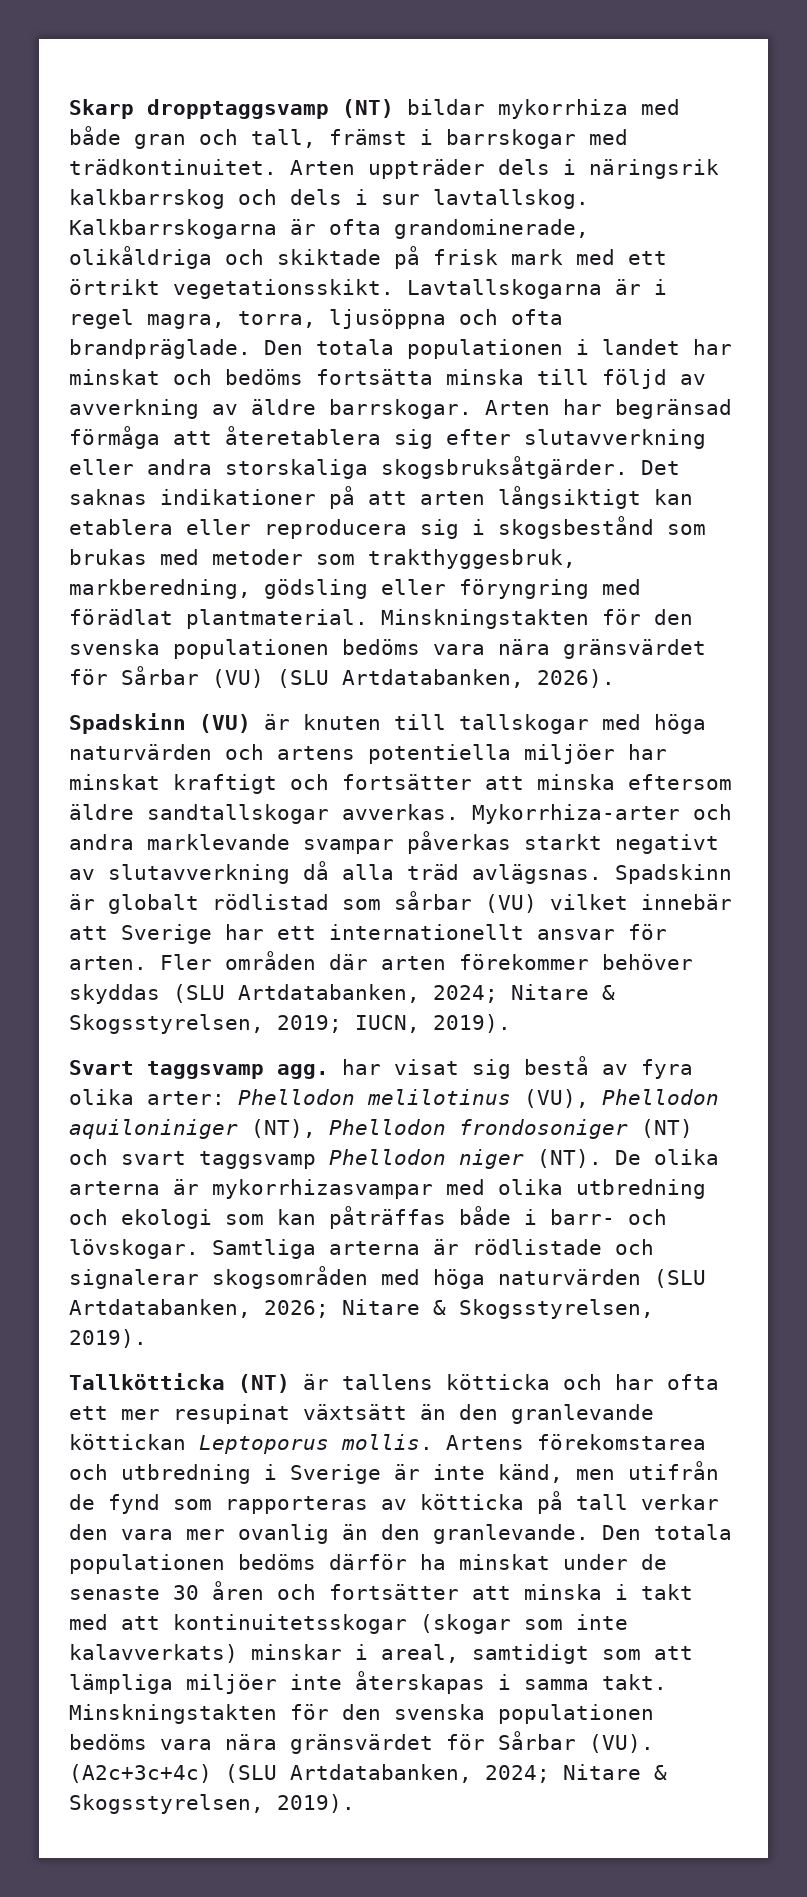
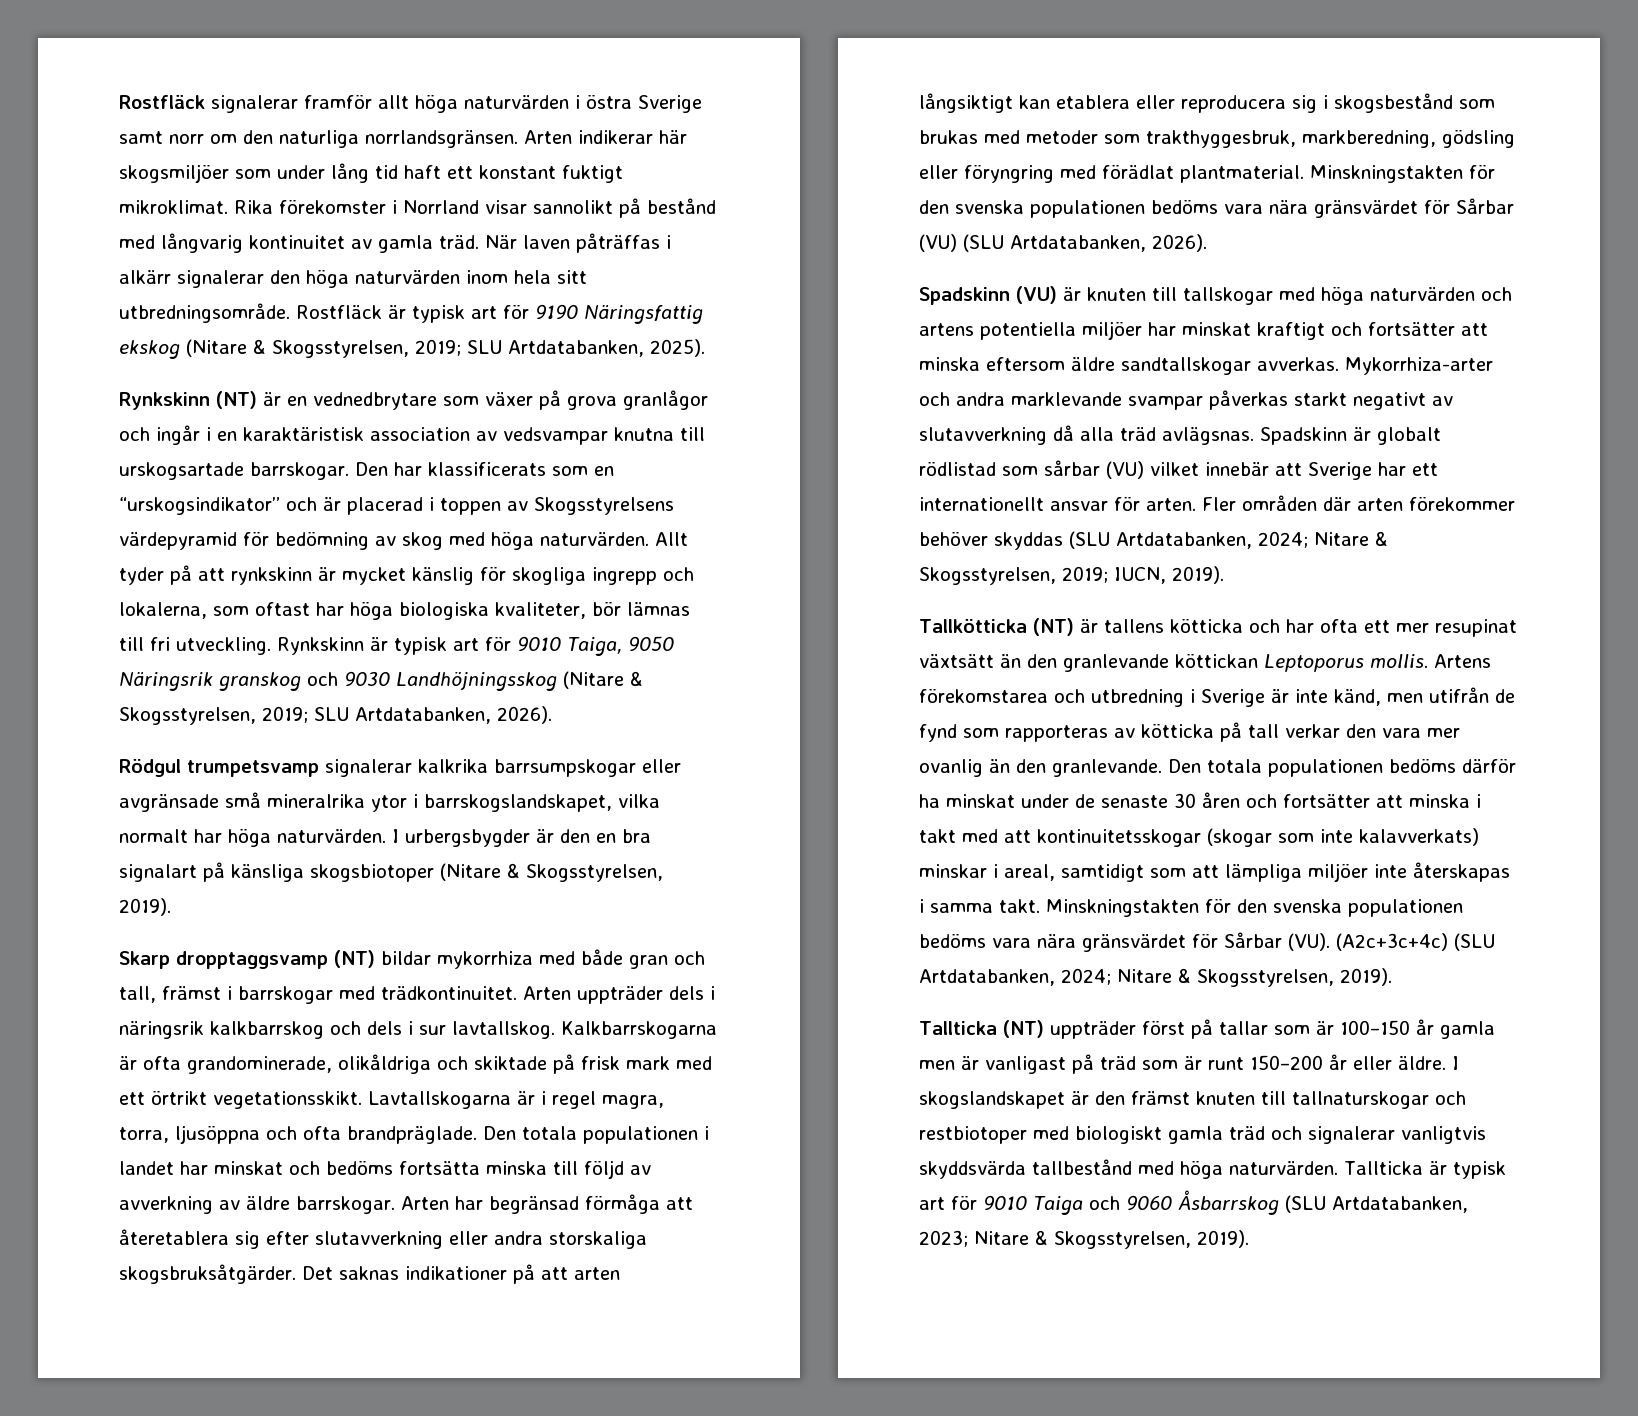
(69, 109) none -> [119,94,702,113] [119,130,687,148] [119,163,623,183] [119,198,716,218] [119,233,671,253] [119,269,587,288] [119,303,703,324] [119,339,705,359] [119,390,708,410] [119,425,705,445] [119,462,614,480] [119,497,674,515] [119,531,688,550] [119,565,694,585] [119,601,690,620] [119,636,674,656] [119,671,643,691] [119,706,552,725] [119,759,681,777] [119,792,660,812] [119,828,651,847] [119,862,663,882] [119,898,171,916] Rostfläck signalerar framför allt höga naturvärden i östra Sverige samt norr om den naturliga norrlandsgränsen. Arten indikerar här skogsmiljöer som under lång tid haft ett konstant fuktigt mikroklimat. Rika förekomster i Norrland visar sannolikt på bestånd med långvarig kontinuitet av gamla träd. När laven påträffas i alkärr signalerar den höga naturvärden inom hela sitt utbredningsområde. Rostfläck är typisk art för 9190 Näringsfattig ekskog (Nitare & Skogsstyrelsen, 2019; SLU Artdatabanken, 2025). // Rynkskinn (NT) är en vednedbrytare som växer på grova granlågor och ingår i en karaktäristisk association av vedsvampar knutna till urskogsartade barrskogar. Den har klassificerats som en “urskogsindikator” och är placerad i toppen av Skogsstyrelsens värdepyramid för bedömning av skog med höga naturvärden. Allt tyder på att rynkskinn är mycket känslig för skogliga ingrepp och lokalerna, som oftast har höga biologiska kvaliteter, bör lämnas till fri utveckling. Rynkskinn är typisk art för 9010 Taiga, 9050 Näringsrik granskog och 9030 Landhöjningsskog (Nitare & Skogsstyrelsen, 2019; SLU Artdatabanken, 2026). // Rödgul trumpetsvamp signalerar kalkrika barrsumpskogar eller avgränsade små mineralrika ytor i barrskogslandskapet, vilka normalt har höga naturvärden. I urbergsbygder är den en bra signalart på känsliga skogsbiotoper (Nitare & Skogsstyrelsen, 2019). //
[69,1056,693,1079] [69,1089,719,1108] [69,1119,693,1139] [69,1149,719,1169] [69,1179,706,1199] [69,1206,667,1229] [69,1239,654,1259] [69,1266,706,1289] [69,1299,654,1319] [69,1329,147,1348] // Svart taggsvamp agg. har visat sig bestå av fyra olika arter: Phellodon melilotinus (VU), Phellodon aquiloniniger (NT), Phellodon frondosoniger (NT) och svart taggsvamp Phellodon niger (NT). De olika arterna är mykorrhizasvampar med olika utbredning och ekologi som kan påträffas både i barr- och lövskogar. Samtliga arterna är rödlistade och signalerar skogsområden med höga naturvärden (SLU Artdatabanken, 2026; Nitare & Skogsstyrelsen, 2019). -> (1224, 575) none
(355, 1803) none -> [919,1019,1495,1039] [919,1054,1459,1074] [919,1091,1466,1109] [919,1126,1486,1144] [919,1159,1506,1179] [919,1190,1468,1215] [919,1230,1249,1249] // Tallticka (NT) uppträder först på tallar som är 100–150 år gamla men är vanligast på träd som är runt 150–200 år eller äldre. I skogslandskapet är den främst knuten till tallnaturskogar och restbiotoper med biologiskt gamla träd och signalerar vanligtvis skyddsvärda tallbestånd med höga naturvärden. Tallticka är typisk art för 9010 Taiga och 9060 Åsbarrskog (SLU Artdatabanken, 2023; Nitare & Skogsstyrelsen, 2019).

